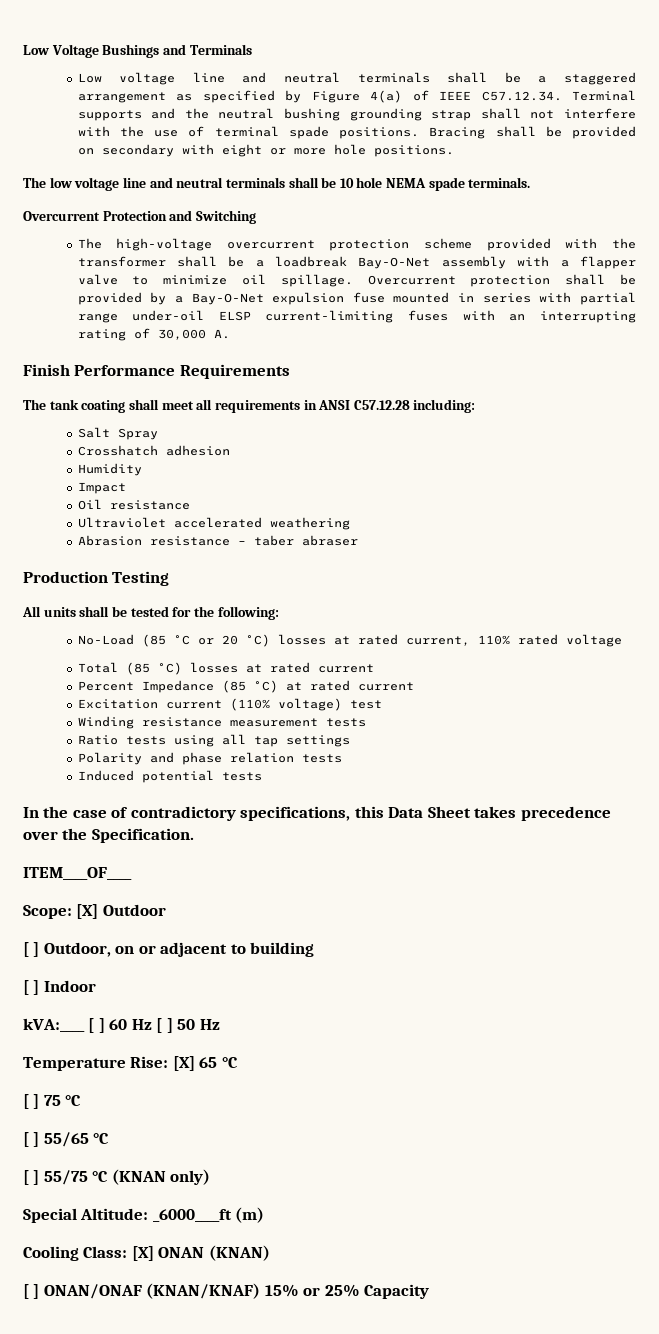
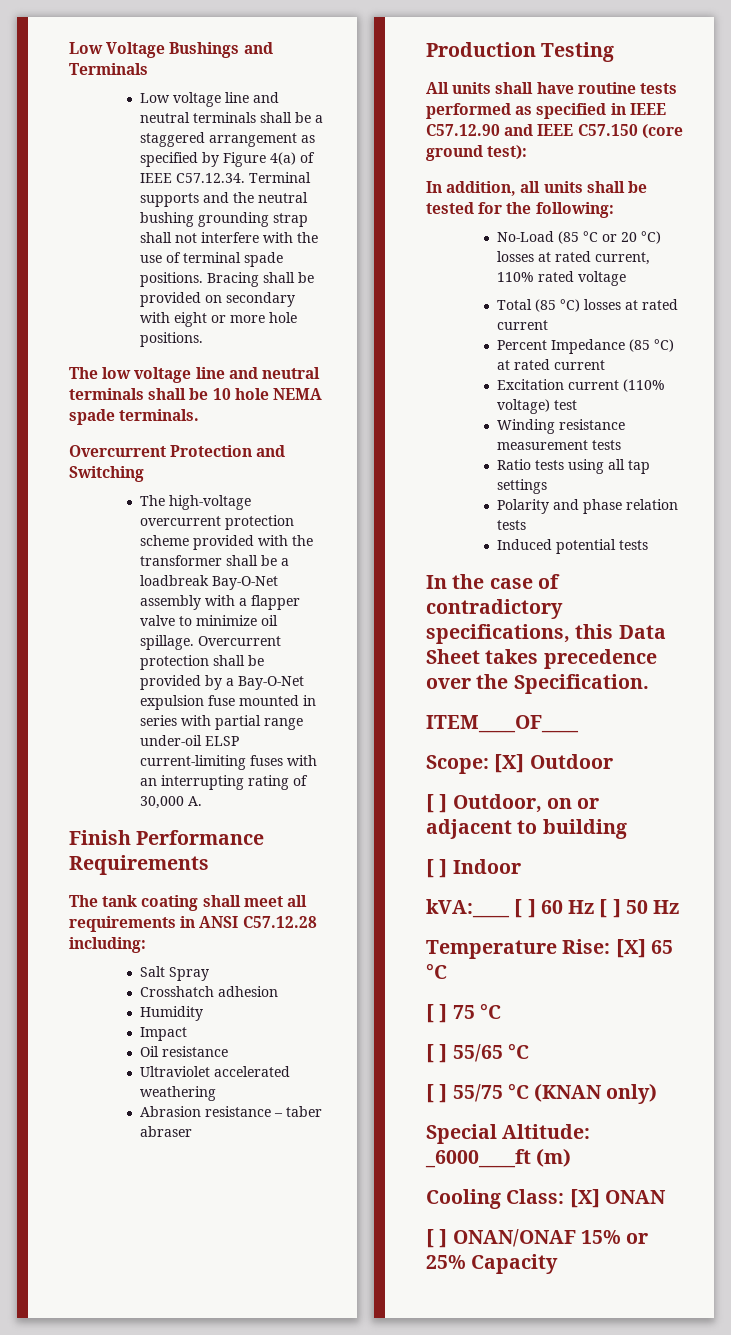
(110, 611) none -> [536,82,677,94] [426,103,666,119] [426,124,683,139] [426,145,528,161] [426,181,625,196] have routine tests performed as specified in IEEE C57.12.90 and IEEE C57.150 (core ground test): // In addition, all units shall
[208,1245,270,1261] (KNAN) -> (666, 1197) none
[146,1283,261,1299] (KNAN/KNAF) -> (576, 1238) none

